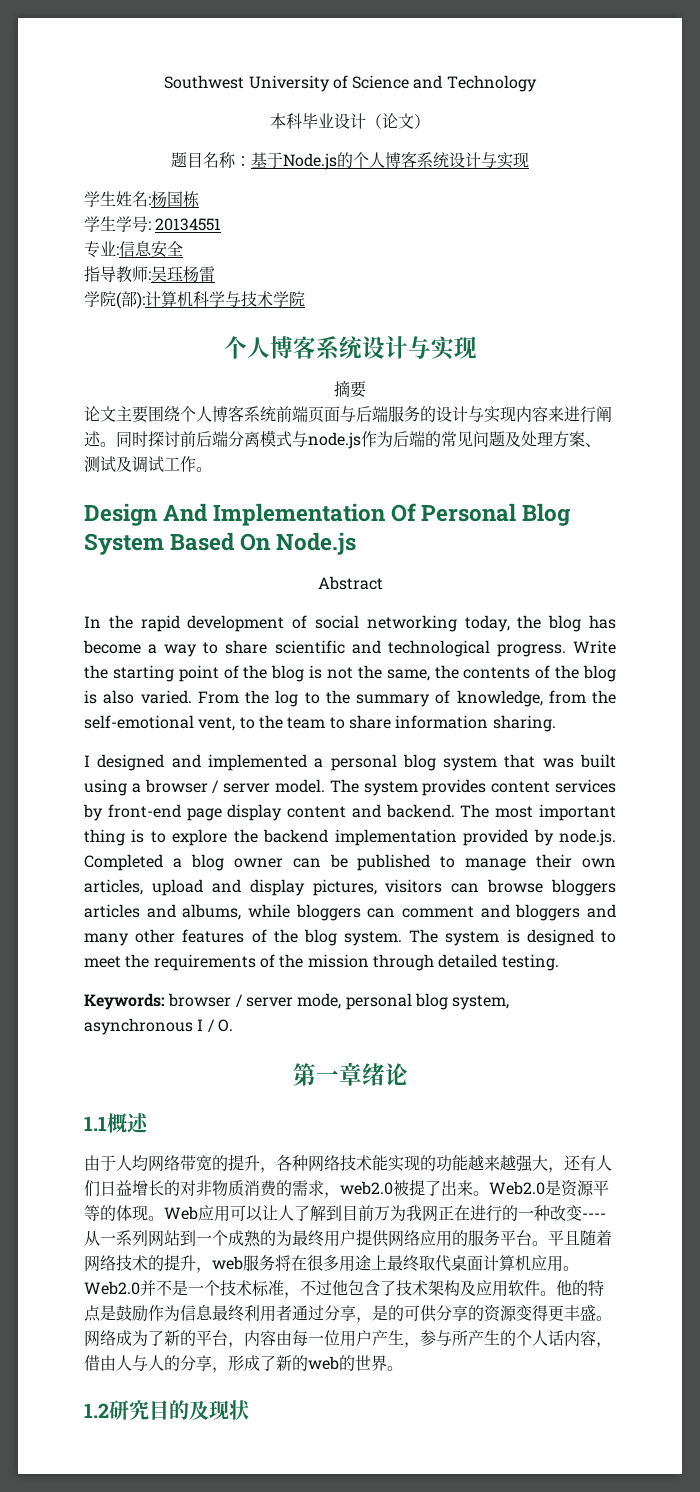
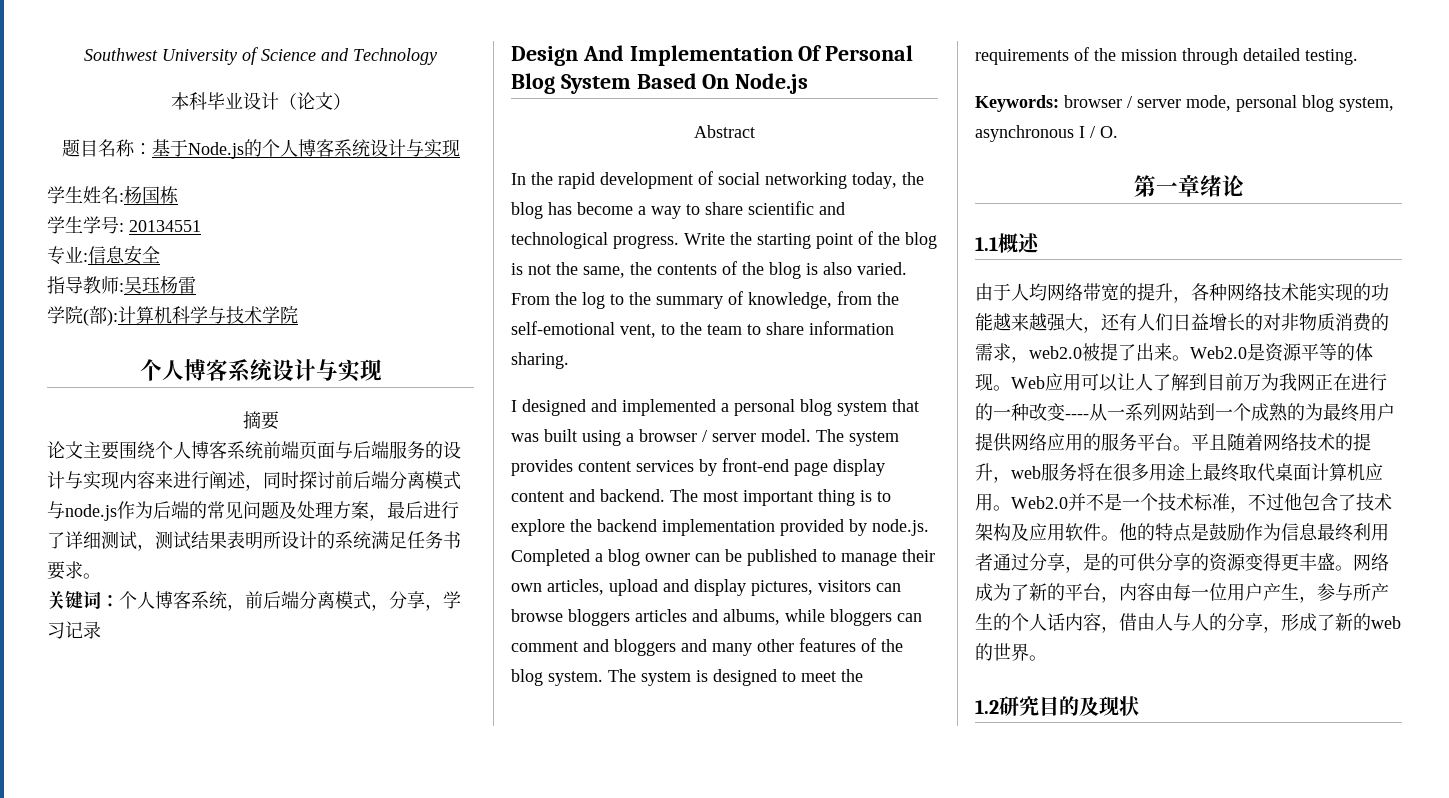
[100,442,116,447] 。 -> [245,484,263,491] ，
[585,443,601,447] [84,456,212,473] 、测试及调试工作。 -> [369,501,459,521] [47,531,461,551] [47,561,101,580] [47,591,461,611] [47,621,101,639] ，最后进行了详细测试，测试结果表明所设计的系统满足任务书要求。 // 关键词：个人博客系统，前后端分离模式，分享，学习记录

